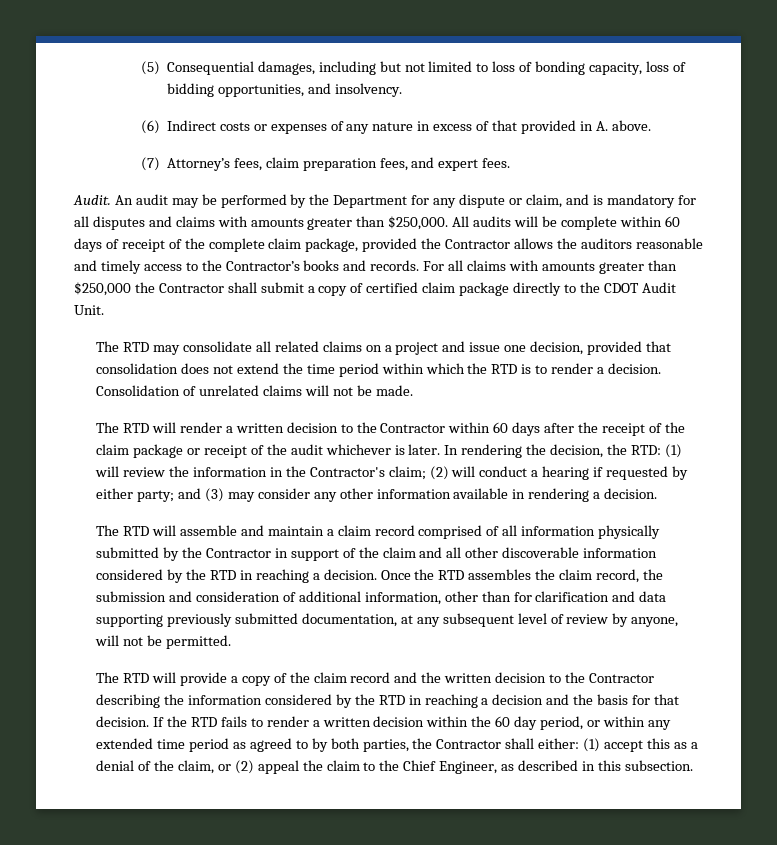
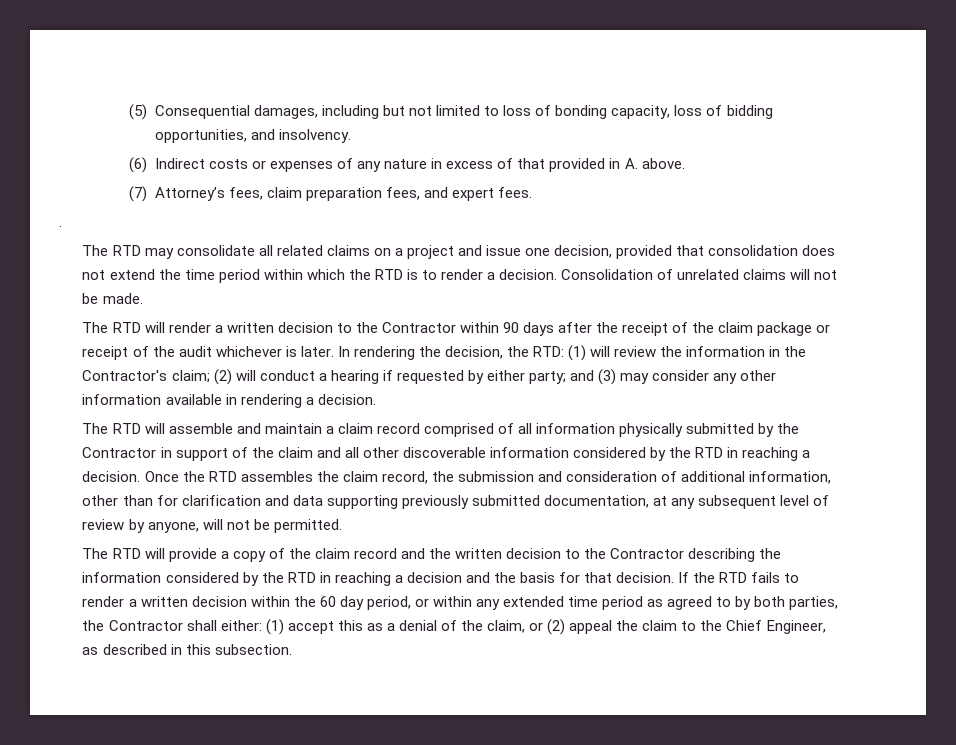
[73,194,696,208] [74,216,680,230] [74,238,703,252] [74,260,677,274] [74,282,676,296] [74,305,104,315] Audit. An audit may be performed by the Department for any dispute or claim, and is mandatory for all disputes and claims with amounts greater than $250,000. All audits will be complete within 60 days of receipt of the complete claim package, provided the Contractor allows the auditors reasonable and timely access to the Contractor’s books and records. For all claims with amounts greater than $250,000 the Contractor shall submit a copy of certified claim package directly to the CDOT Audit Unit. -> [59,225,62,227] .
[493,422,509,433] 60 -> [503,322,520,333] 90

